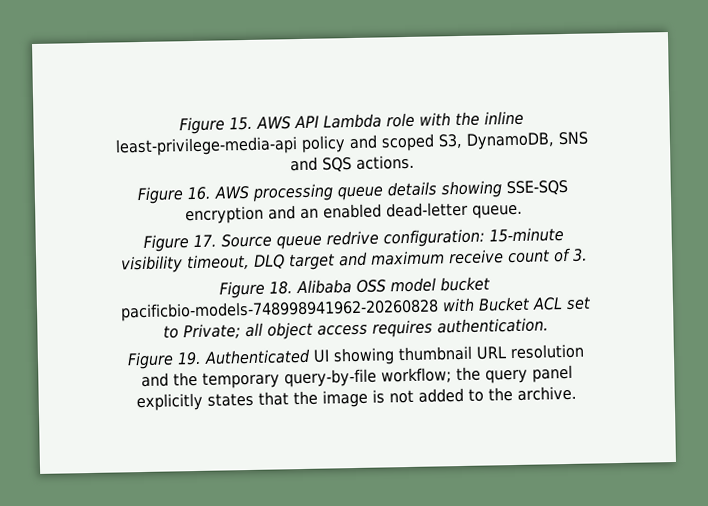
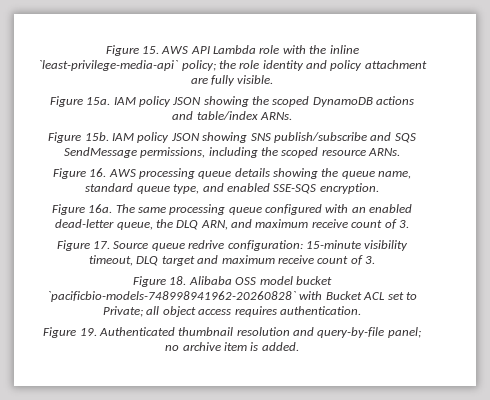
[115,131,588,157] [290,154,415,173] least-privilege-media-api policy and scoped S3, DynamoDB, SNS and SQS actions. -> [38,60,427,71] [190,75,274,86] [49,96,415,107] [172,111,292,120] [48,132,416,143] [63,147,401,158] `least-privilege-media-api` policy; the role identity and policy attachment are fully visible. // Figure 15a. IAM policy JSON showing the scoped DynamoDB actions and table/index ARNs. // Figure 15b. IAM policy JSON showing SNS publish/subscribe and SQS SendMessage permissions, including the scoped resource ARNs.
[506,179,568,197] [184,201,523,225] SSE-SQS encryption and an enabled dead-letter queue. -> [321,168,412,179] [85,183,379,194] [51,204,413,215] [55,219,409,230] the queue name, standard queue type, and enabled SSE-SQS encryption. // Figure 16a. The same processing queue configured with an enabled dead-letter queue, the DLQ ARN, and maximum receive count of 3.
[119,298,439,322] pacificbio-models-748998941962-20260828 -> [47,291,298,302] `pacificbio-models-748998941962-20260828`
[313,343,585,366] [140,364,573,389] [136,385,577,412] UI showing thumbnail URL resolution and the temporary query-by-file workflow; the query panel explicitly states that the image is not added to the archive. -> [178,327,421,338] [165,342,299,351] thumbnail resolution and query-by-file panel; no archive item is added.

